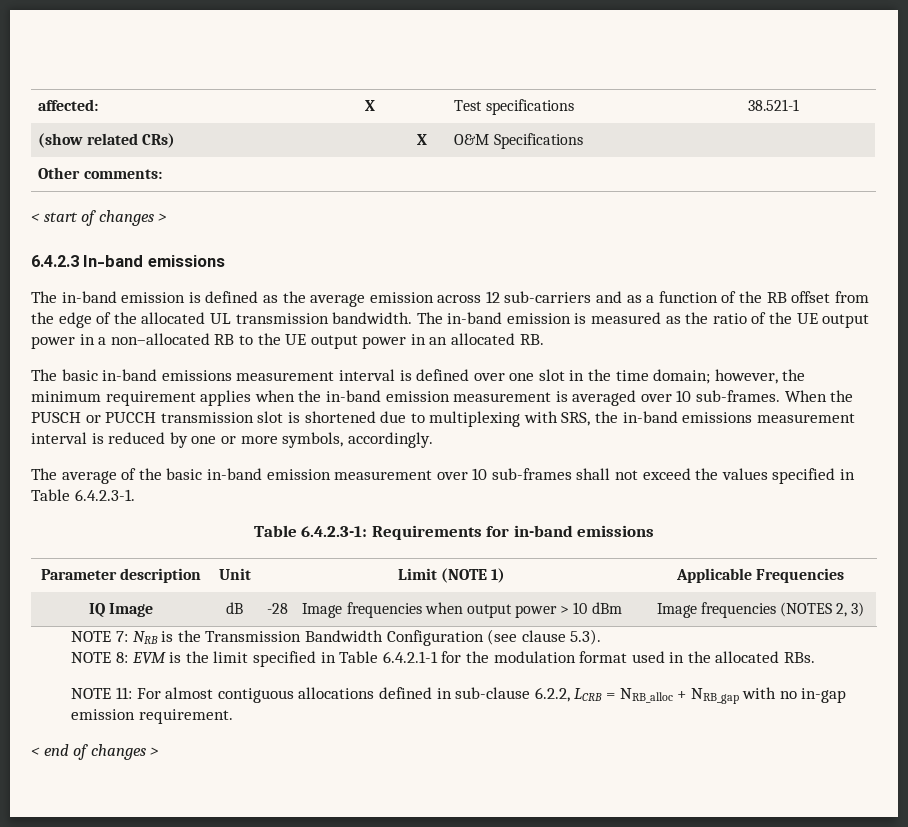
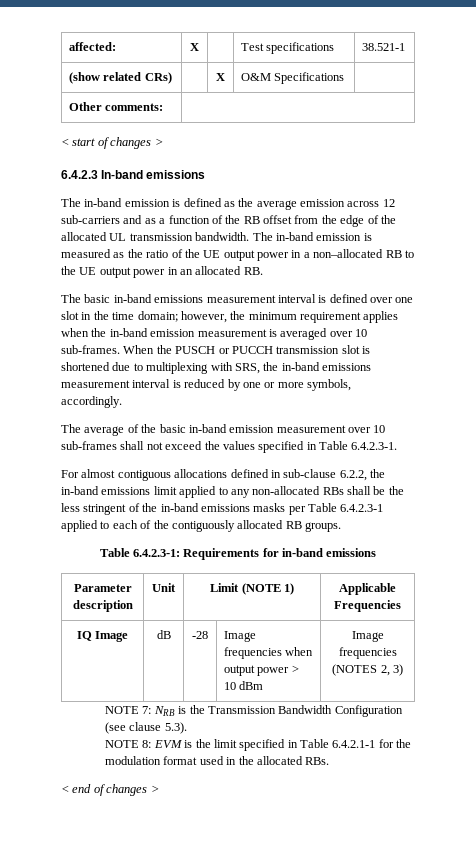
(135, 495) none -> [61,469,385,481] [61,486,404,498] [61,503,384,515] [61,520,341,532] // For almost contiguous allocations defined in sub-clause 6.2.2, the in-band emissions limit applied to any non-allocated RBs shall be the less stringent of the in-band emissions masks per Table 6.4.2.3-1 applied to each of the contiguously allocated RB groups.
[71,687,847,704] [71,709,234,724] // NOTE 11: For almost contiguous allocations defined in sub-clause 6.2.2, LCRB = NRB_alloc + NRB_gap with no in-gap emission requirement. -> (330, 761) none

